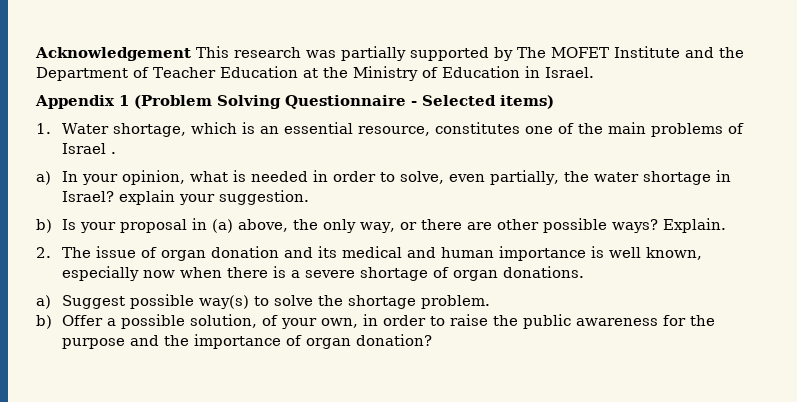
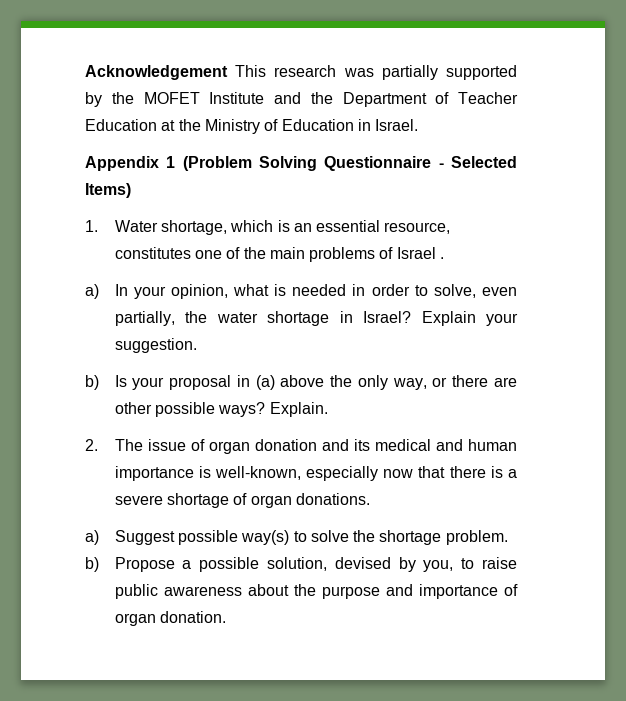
[517,47,546,58] The -> [111,92,134,104] the
[500,95,554,109] items) -> [85,183,131,198] Items)
[118,190,175,205] explain -> [421,311,476,326] Explain
[237,219,288,232] above, -> [280,375,325,387] above
[608,247,702,260] well known, -> [214,466,301,480] well-known,
[179,267,222,278] when -> [418,466,446,478] that
[61,315,103,326] Offer -> [114,557,175,572] Propose
[261,314,426,329] of your own, in order -> [334,557,454,572] devised by you,
[492,315,518,326] the -> (517, 563) none
[662,315,686,326] for -> [247,584,289,596] about
[163,335,189,346] the -> (413, 590) none
[355,334,432,346] donation? -> [159,611,226,623] donation.

